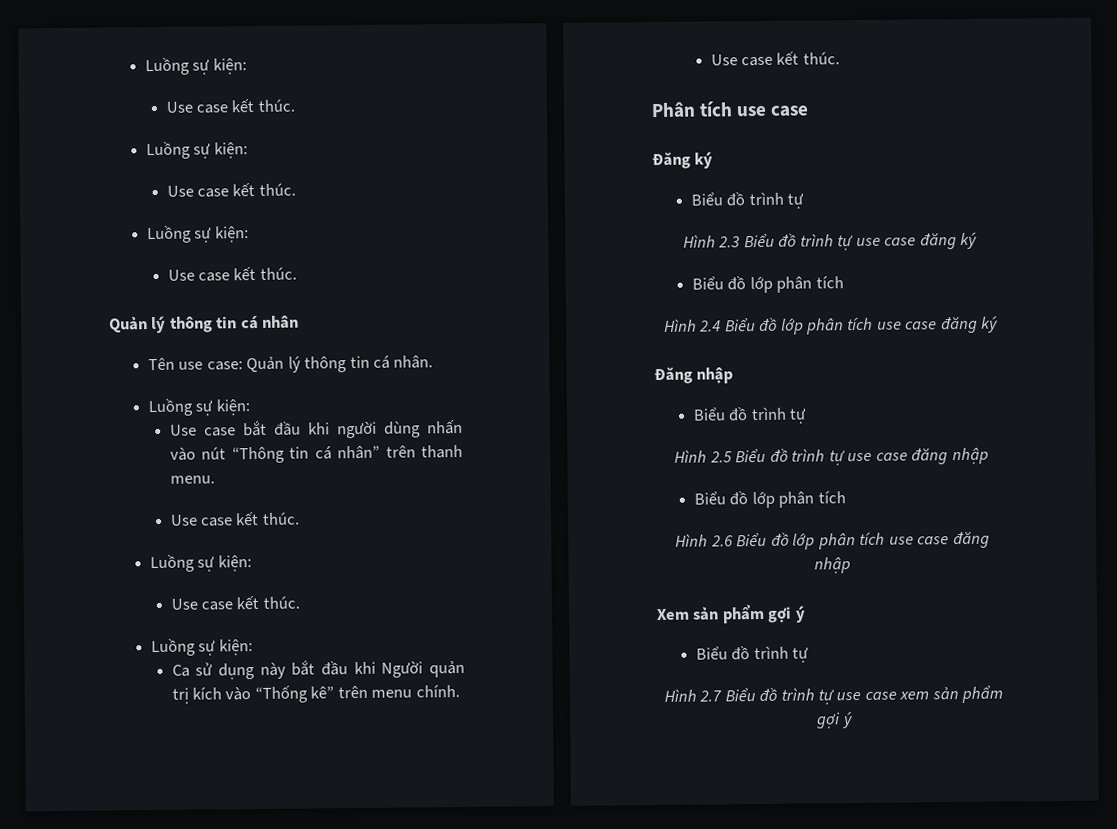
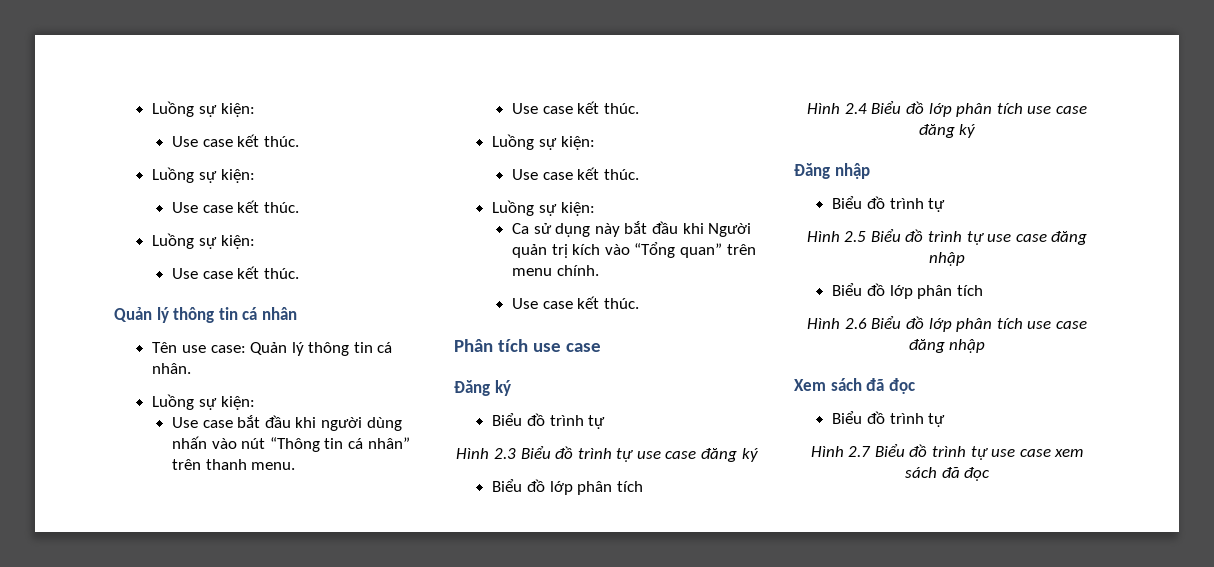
[254,685,335,704] “Thống kê” -> [634,242,722,258] “Tổng quan”
[692,603,806,624] sản phẩm gợi ý -> [830,378,915,394] sách đã đọc
[931,685,1004,704] [816,711,853,729] sản phẩm gợi ý -> [904,467,991,481] sách đã đọc

